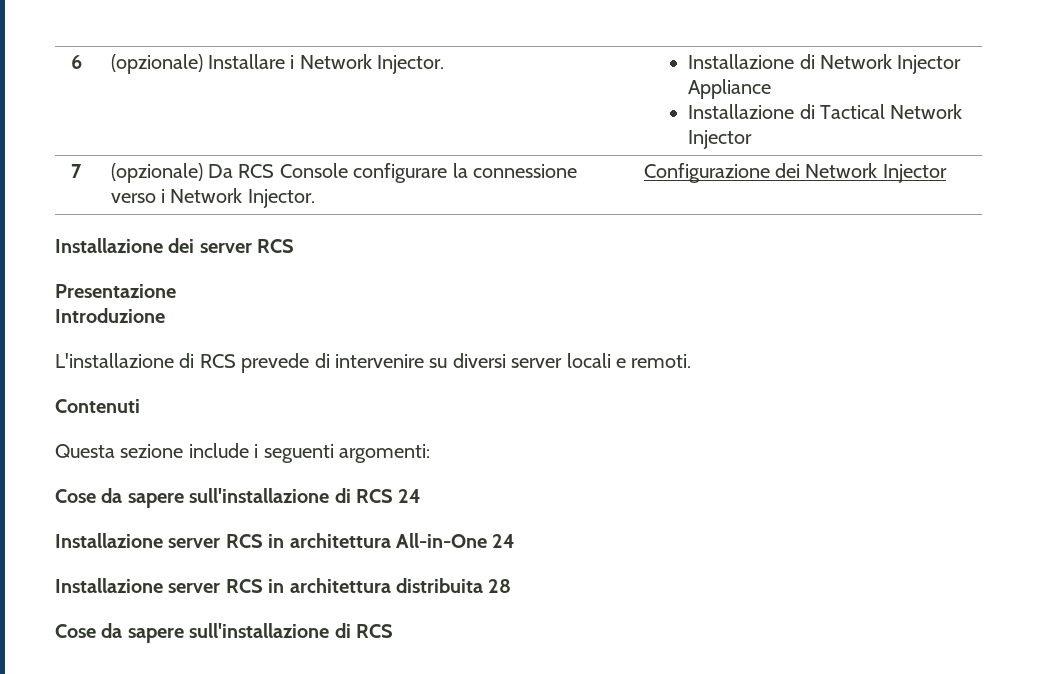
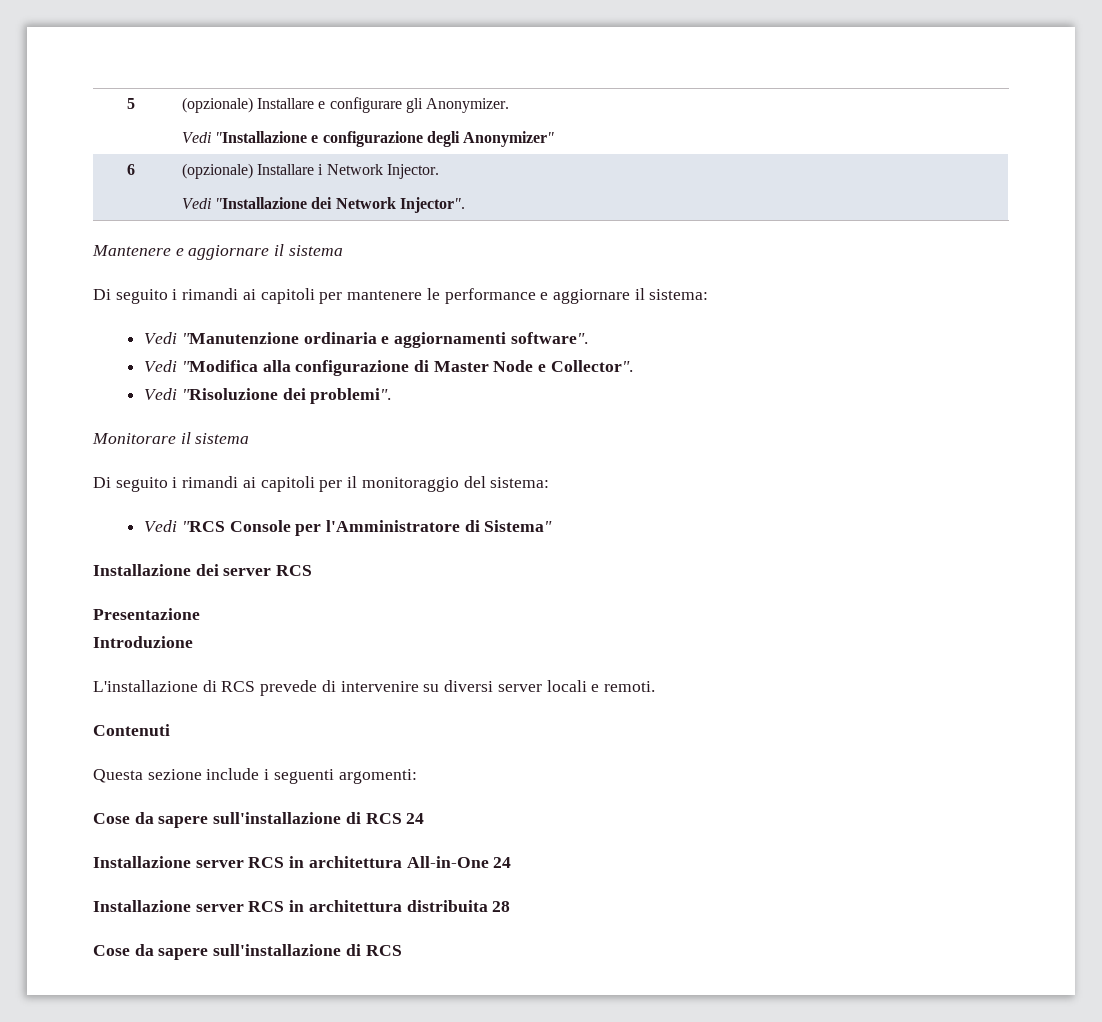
(70, 62) none -> [127,98,135,109] [181,97,510,113] [181,131,555,147] 5 | (opzionale) Installare e configurare gli Anonymizer. // Vedi "Installazione e configurazione degli Anonymizer" //
[688,54,962,74] [688,79,772,99] [688,104,963,119] [688,130,753,149] [71,164,82,178] [110,163,577,183] [110,188,315,208] [643,163,947,183] | Installazione di Network Injector Appliance // Installazione di Tactical Network Injector // 7 | (opzionale) Da RCS Console configurare la connessione verso i Network Injector. | Configurazione dei Network Injector -> [181,197,466,213] [92,244,343,260] [93,288,709,304] [144,332,588,348] [144,360,633,376] [144,388,392,404] [92,432,250,444] [93,476,550,492] [144,520,553,536] // Vedi "Installazione dei Network Injector". // Mantenere e aggiornare il sistema // Di seguito i rimandi ai capitoli per mantenere le performance e aggiornare il sistema: // Vedi "Manutenzione ordinaria e aggiornamenti software". // Vedi "Modifica alla configurazione di Master Node e Collector". // Vedi "Risoluzione dei problemi". // Monitorare il sistema // Di seguito i rimandi ai capitoli per il monitoraggio del sistema: // Vedi "RCS Console per l'Amministratore di Sistema"

